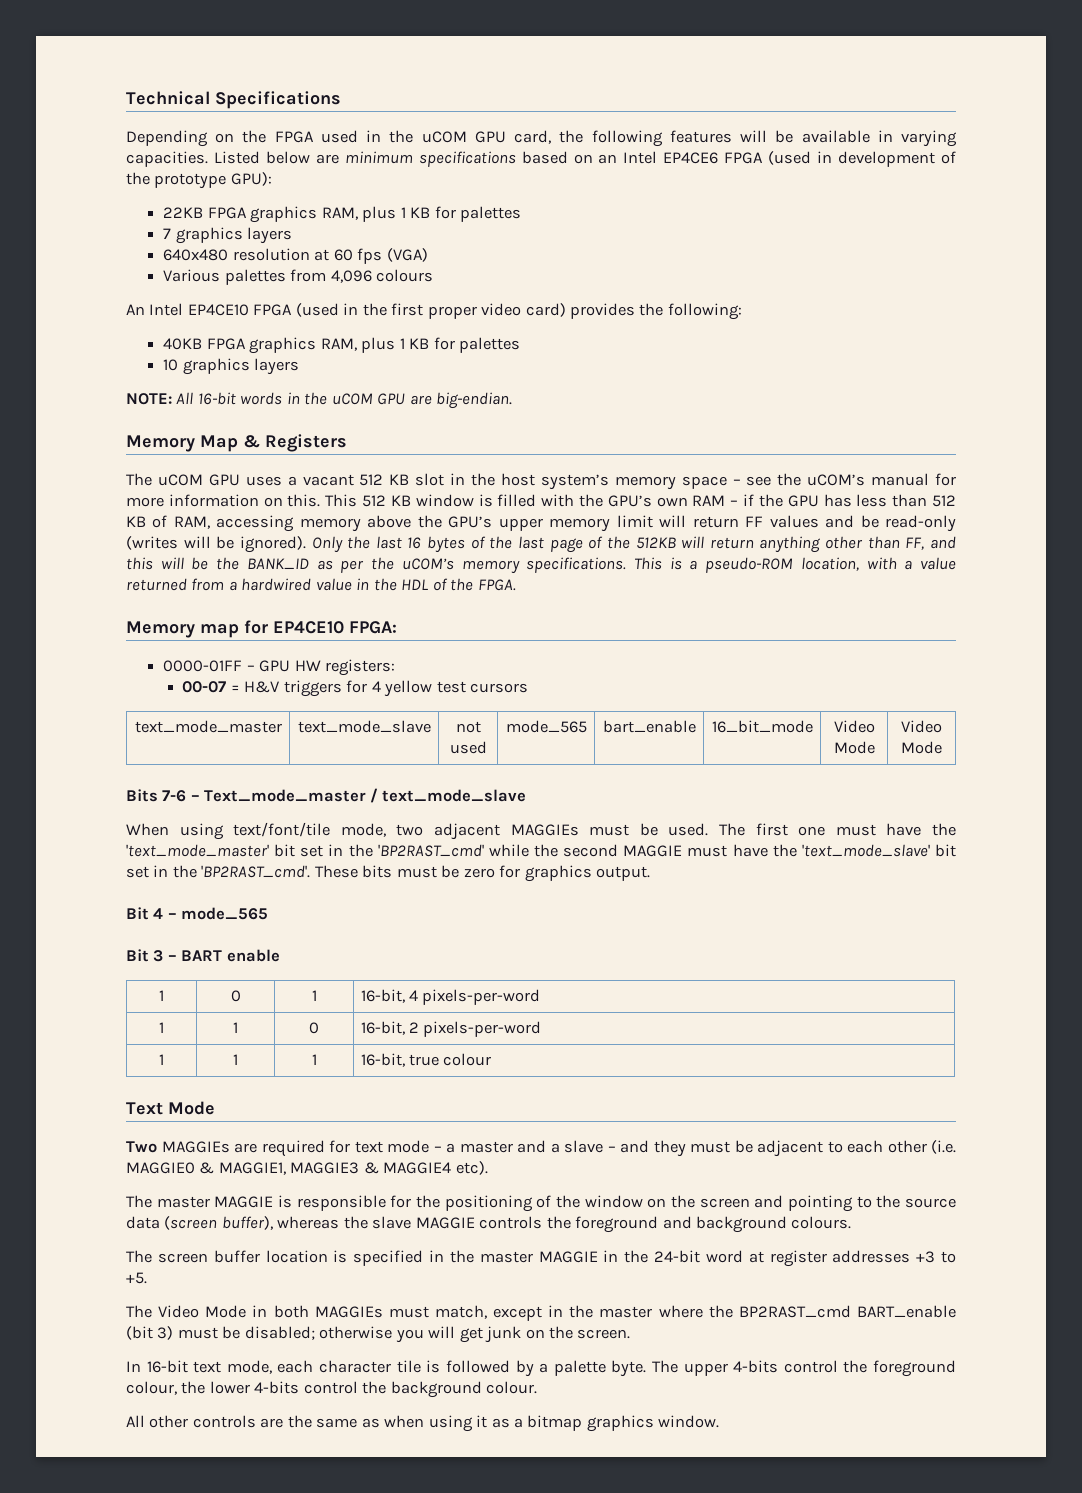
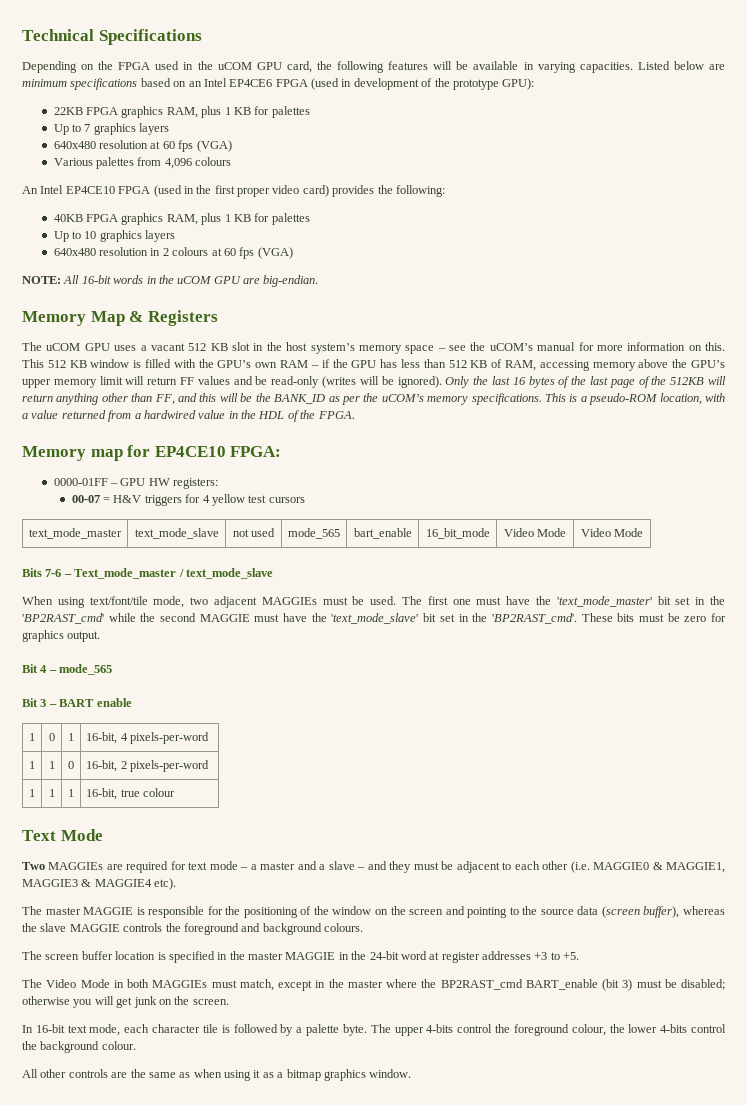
(521, 214) none -> [53,124,82,135] Up to
(520, 345) none -> [53,231,82,242] Up to
(300, 366) none -> [53,247,293,259] // 640x480 resolution in 2 colours at 60 fps (VGA)

